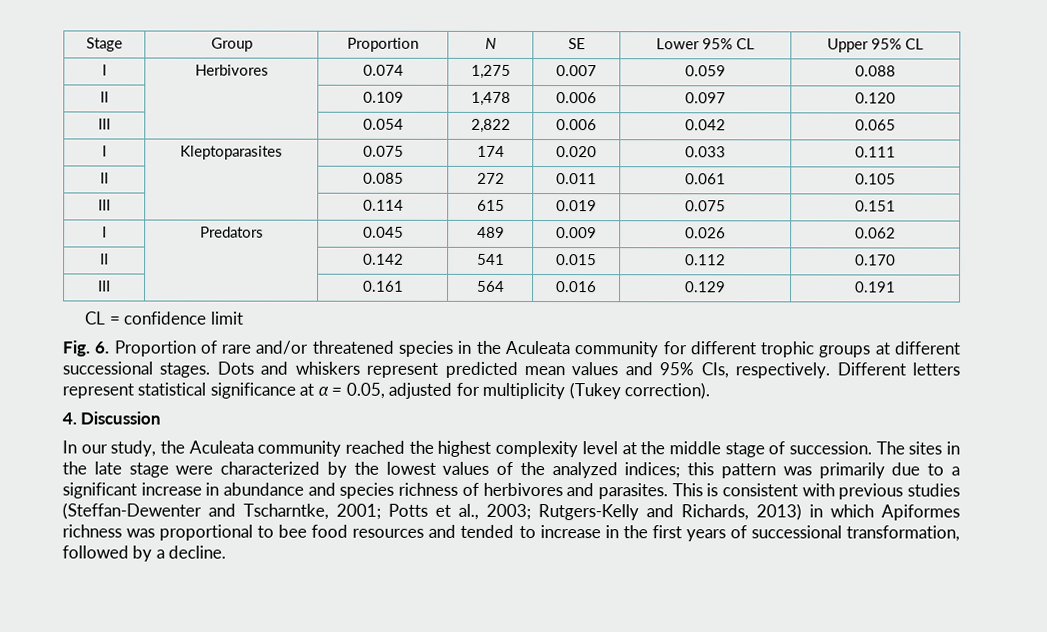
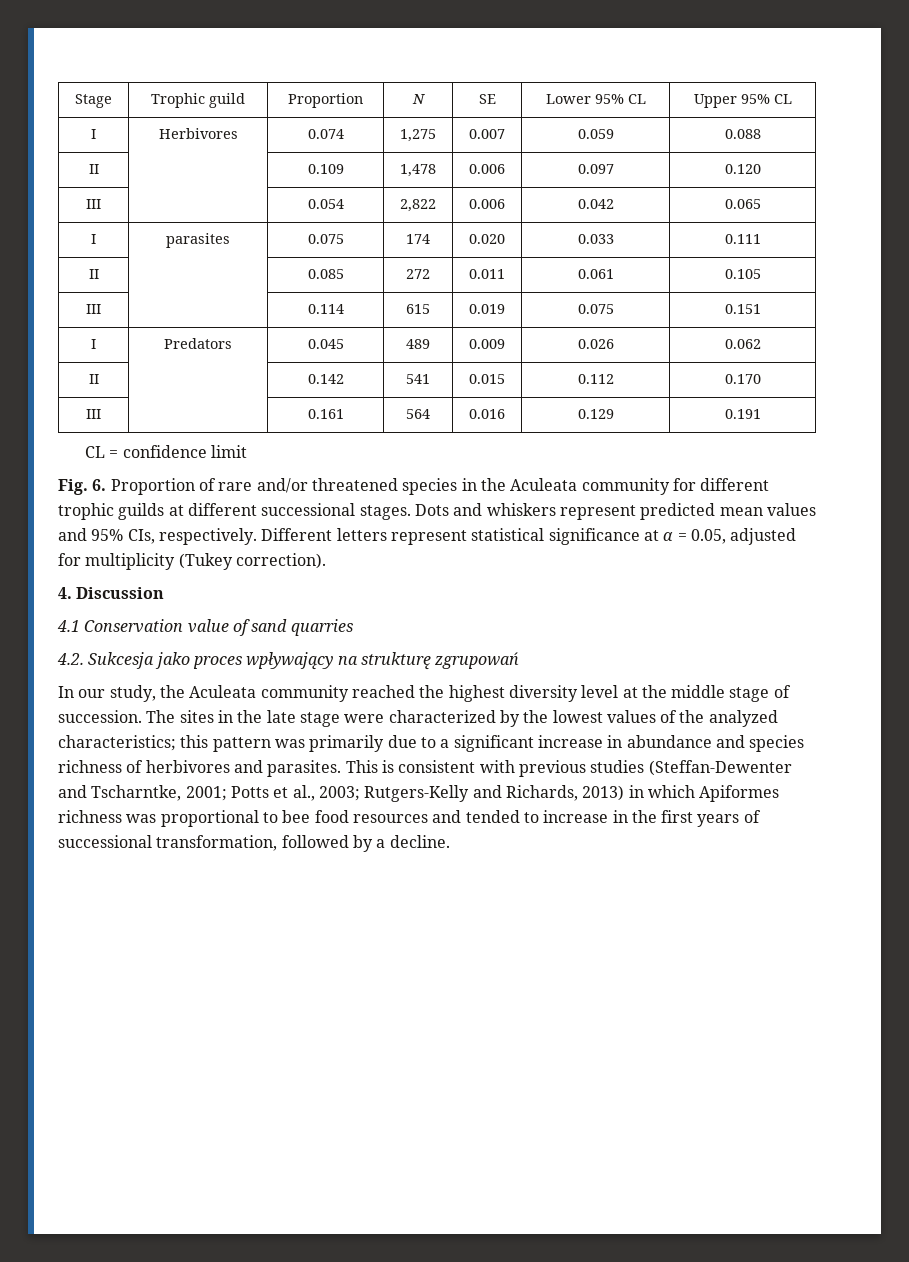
[210,37,253,52] Group -> [151,93,245,108] Trophic guild
[180,145,283,160] Kleptoparasites -> [166,233,230,248] parasites
[818,345,871,358] groups -> [118,503,165,520] guilds
(162, 418) none -> [57,619,353,636] [57,652,520,670] // 4.1 Conservation value of sand quarries // 4.2. Sukcesja jako proces wpływający na strukturę zgrupowań
[495,440,579,458] complexity -> [508,685,578,702] diversity
[624,462,681,479] indices; -> [58,735,176,751] characteristics;

